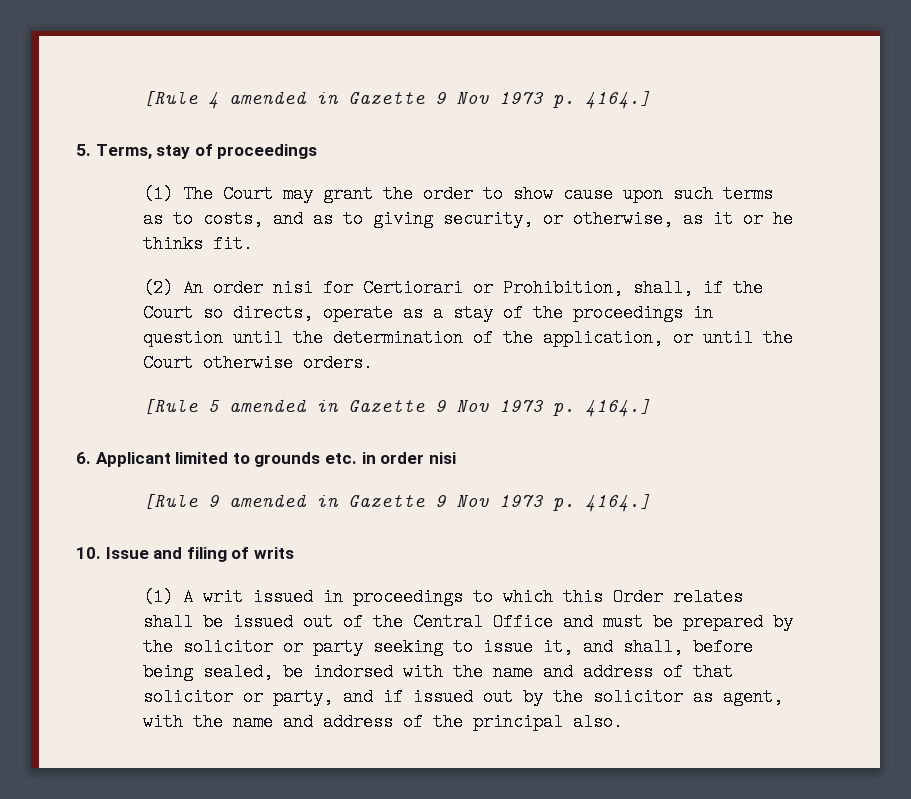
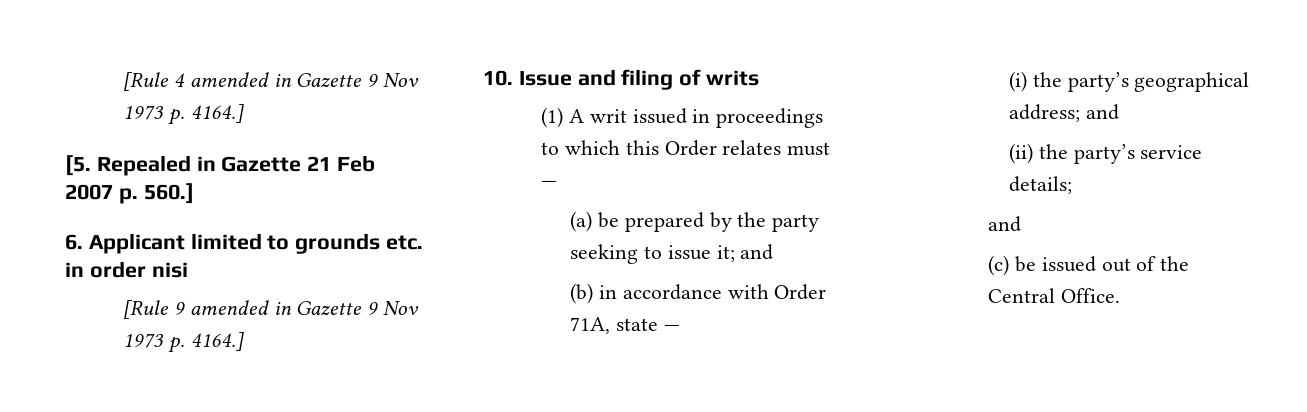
[76,144,318,159] [142,185,773,203] [142,210,793,228] [142,235,253,253] [142,279,763,297] [142,304,713,322] [142,329,793,347] [142,354,373,372] [142,398,651,418] 5. Terms, stay of proceedings // (1) The Court may grant the order to show cause upon such terms as to costs, and as to giving security, or otherwise, as it or he thinks fit. // (2) An order nisi for Certiorari or Prohibition, shall, if the Court so directs, operate as a stay of the proceedings in question until the determination of the application, or until the Court otherwise orders. // [Rule 5 amended in Gazette 9 Nov 1973 p. 4164.] -> [65,155,376,176] [65,183,194,204] [5. Repealed in Gazette 21 Feb 2007 p. 560.]
[142,613,193,631] shall -> [787,142,831,156] [541,180,558,187] [570,211,820,232] [570,244,774,264] [570,283,827,304] [570,317,680,334] [1009,71,1250,92] [1009,104,1119,122] [1009,143,1203,164] [1009,176,1072,194] [988,216,1022,232] [988,255,1010,276] must — // (a) be prepared by the party seeking to issue it; and // (b) in accordance with Order 71A, state — // (i) the party’s geographical address; and // (ii) the party’s service details; // and // (c)
[492,613,793,631] [142,638,753,656] [142,663,733,681] [142,688,783,706] [142,713,623,731] Office and must be prepared by the solicitor or party seeking to issue it, and shall, before being sealed, be indorsed with the name and address of that solicitor or party, and if issued out by the solicitor as agent, with the name and address of the principal also. -> [1061,288,1121,303] Office.

